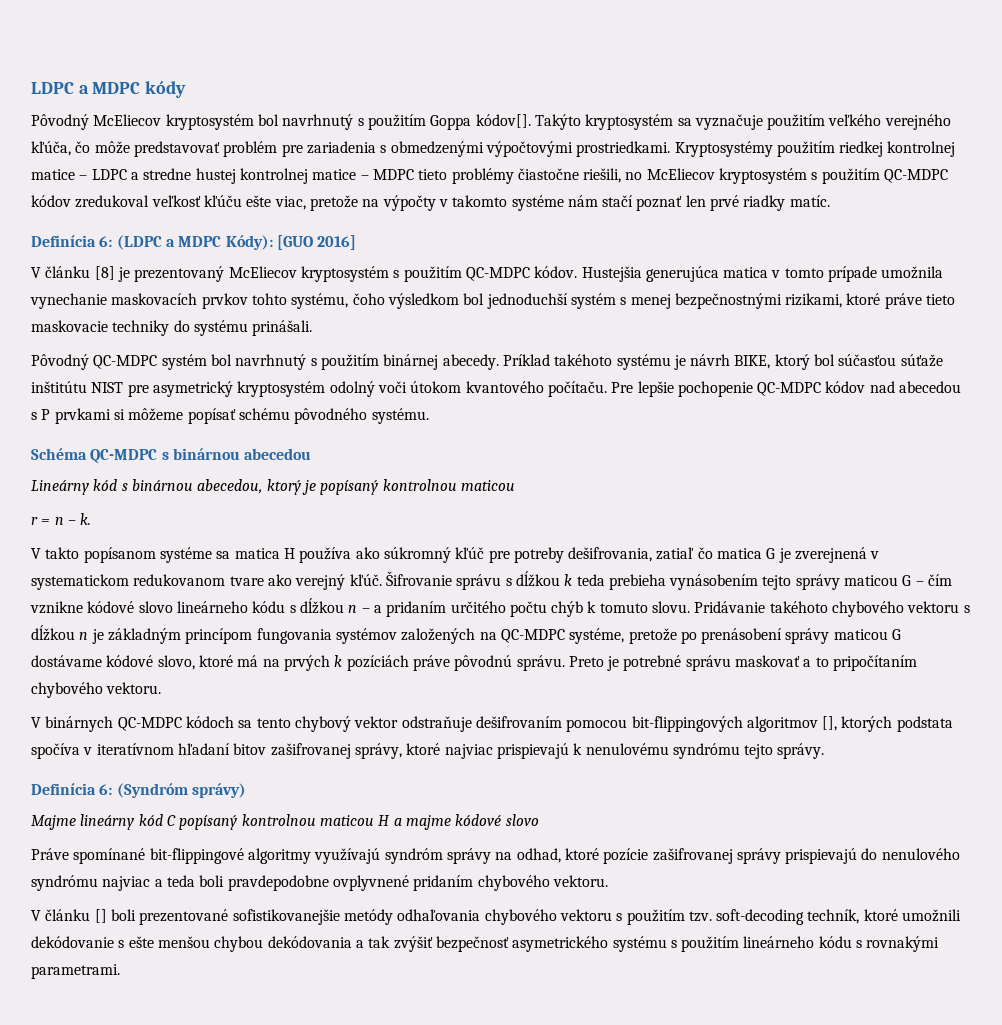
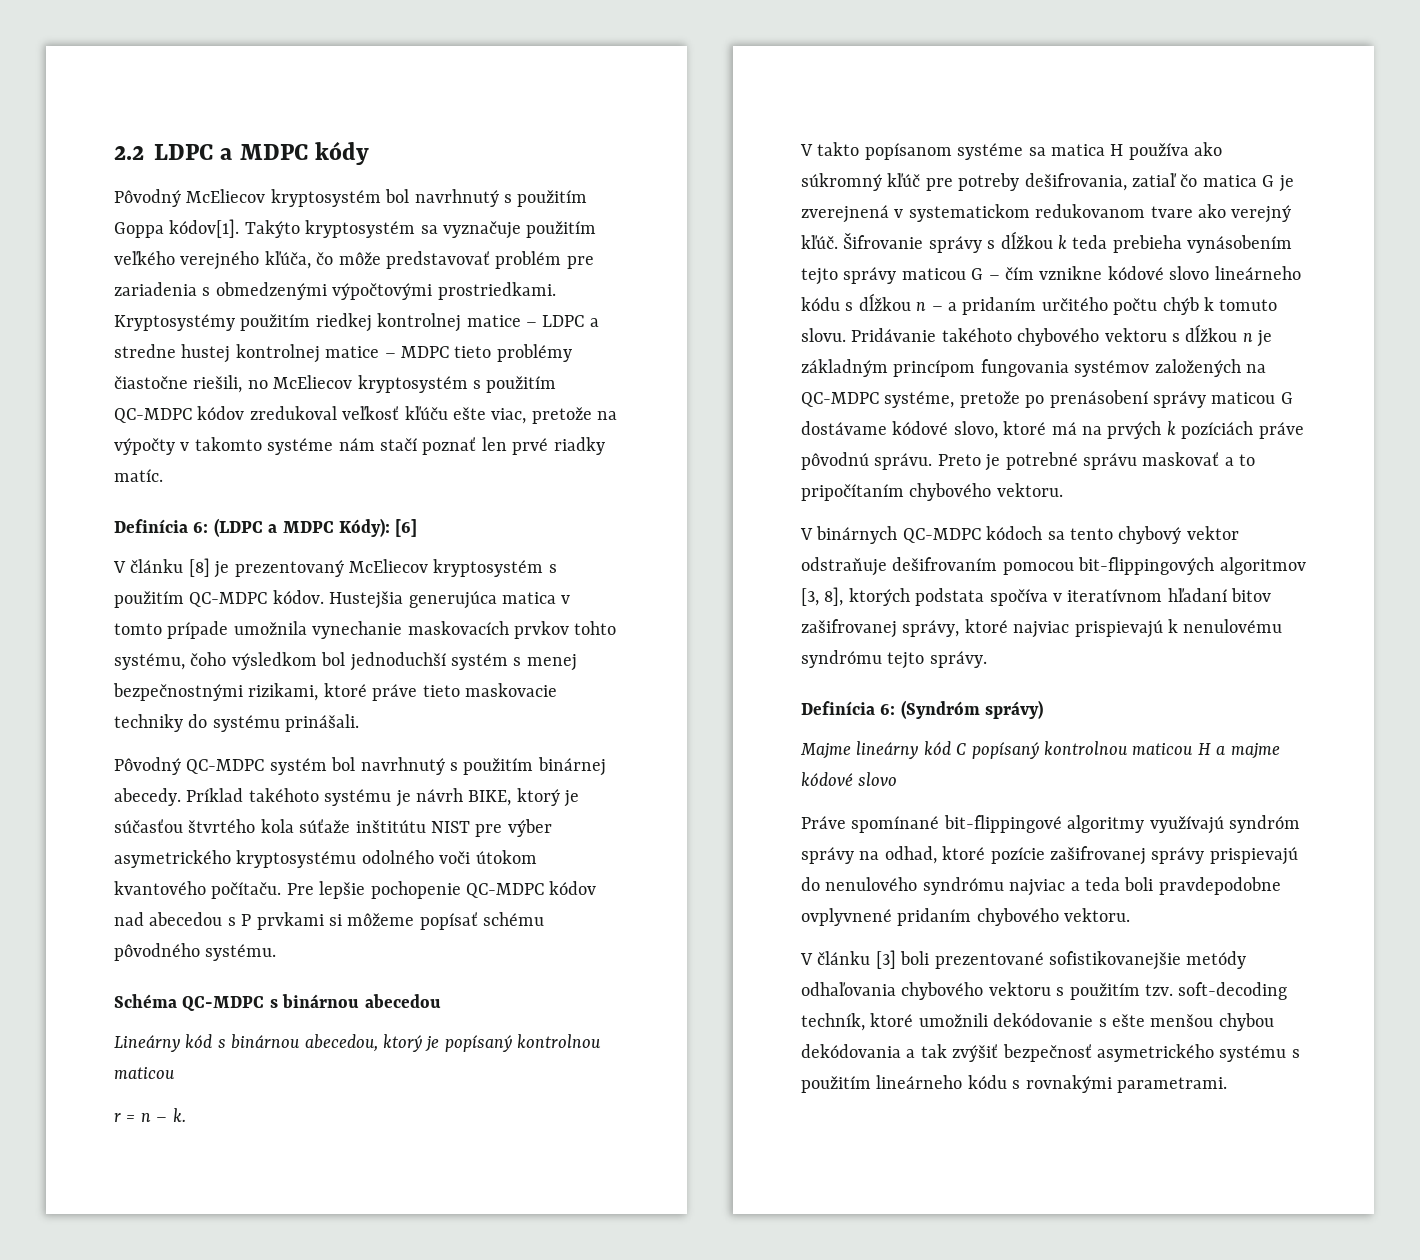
(31, 88) none -> [114,146,144,160] 2.2
[475,114,531,128] kódov[]. -> [169,219,240,238] kódov[1].
[276,235,357,250] [GUO 2016] -> [395,519,418,537] [6]
[814,354,943,367] [31,381,375,397] bol súčasťou súťaže inštitútu NIST pre asymetrický kryptosystém odolný -> [564,790,580,807] [114,819,552,837] [114,850,434,868] je súčasťou štvrtého kola súťaže inštitútu NIST pre výber asymetrického kryptosystému odolného
[456,574,502,590] správu -> [928,236,982,253] správy
[822,716,838,731] [], -> [801,587,844,606] [3, 8],
[94,909,107,923] [] -> [875,950,896,969] [3]

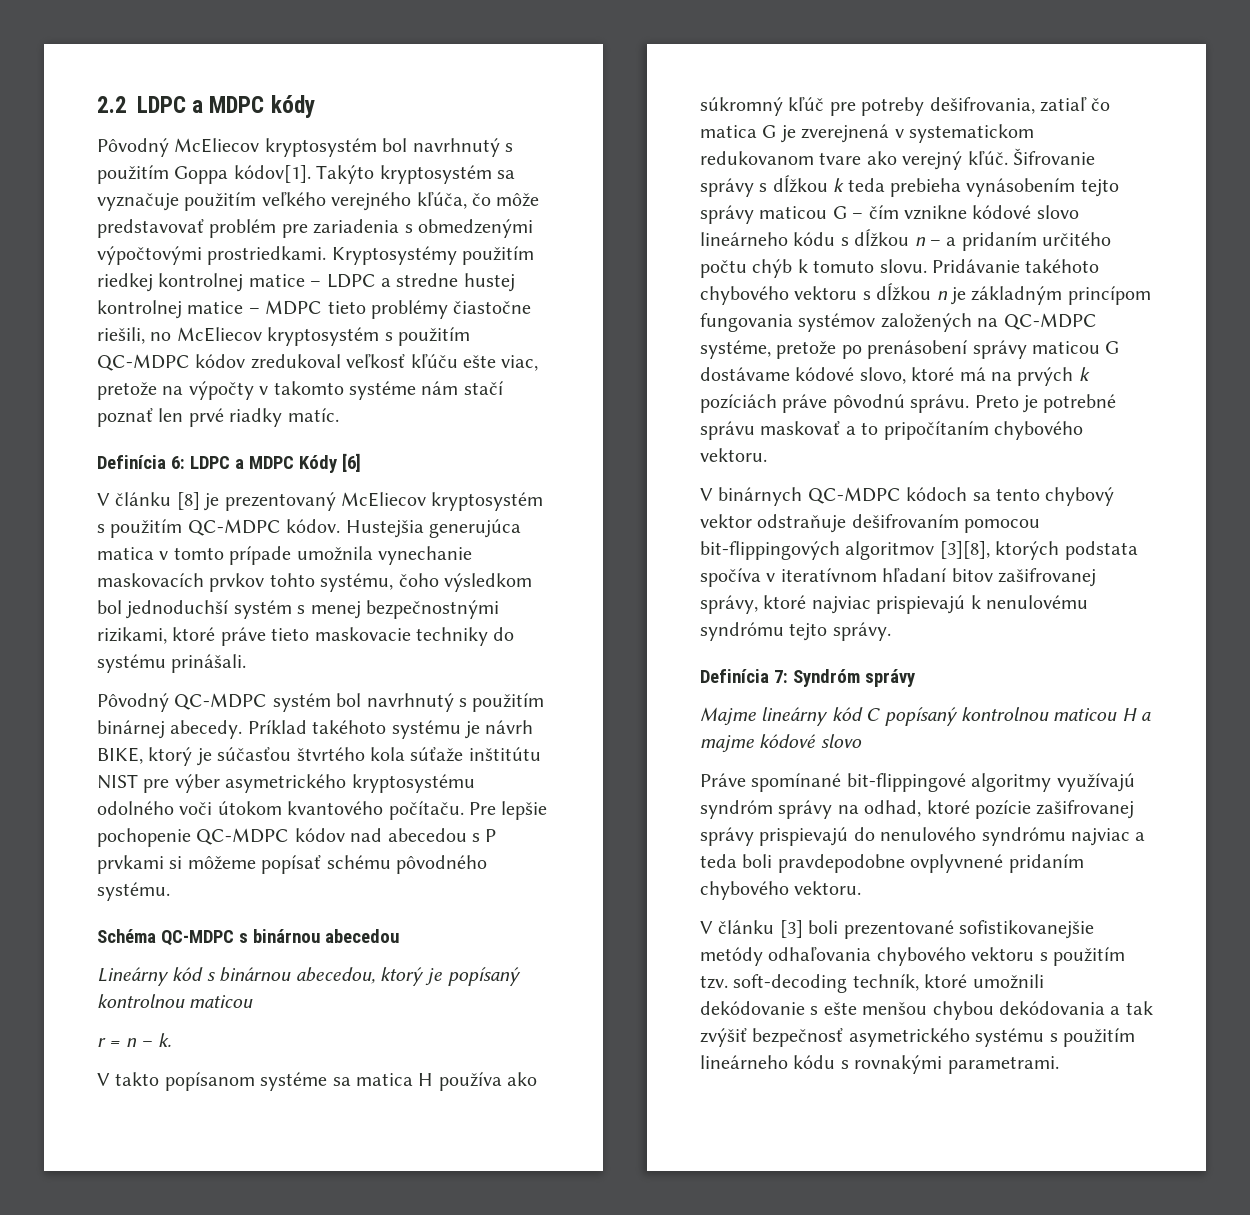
[213,518,390,537] (LDPC a MDPC Kódy): -> [189,455,337,473] LDPC a MDPC Kódy
[801,587,844,606] [3, 8], -> [939,541,990,559] [3][8],
[880,700,1044,719] 6: (Syndróm správy) -> [773,669,915,687] 7: Syndróm správy

